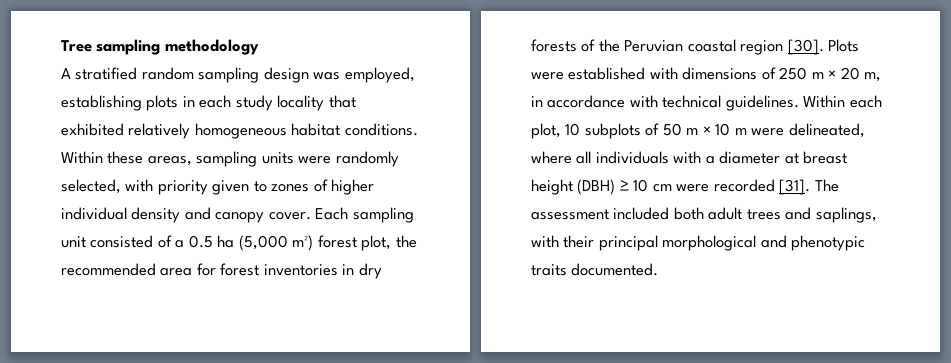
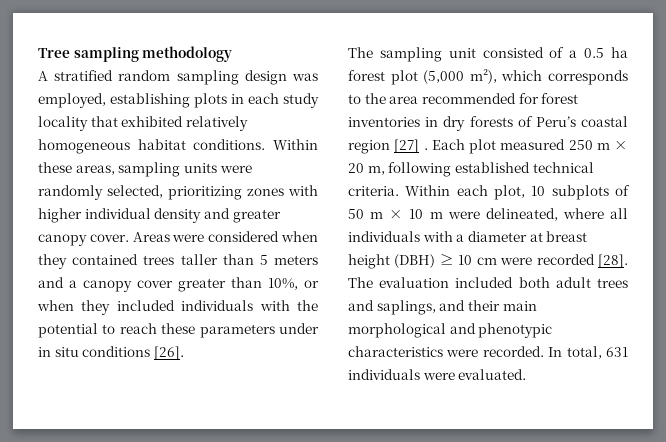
[125,179,328,195] with priority given to zones of -> [168,185,318,200] prioritizing zones with
(211, 213) none -> [232,209,281,223] greater
[315,207,349,220] Each -> [132,231,318,242] [38,254,318,269] [38,277,319,292] [37,300,318,315] [38,323,319,338] [38,346,184,360] [348,47,373,58] Areas were considered when they contained trees taller than 5 meters and a canopy cover greater than 10%, or when they included individuals with the potential to reach these parameters under in situ conditions [26]. // The
[238,235,417,251] [61,263,193,276] (5,000 m²) forest plot, the recommended area -> [348,69,628,85] [348,93,516,104] forest plot (5,000 m²), which corresponds to the area recommended
[598,39,860,55] [531,67,776,80] the Peruvian coastal region [30]. Plots were established with dimensions of -> [535,116,628,127] [348,139,566,154] Peru’s coastal region [27] . Each plot measured
[531,95,799,111] in accordance with technical guidelines. -> [388,162,594,177] [348,186,399,196] following established technical criteria.
[779,179,839,195] [531,209,609,220] [31]. The assessment -> [598,254,628,268] [348,277,450,288] [28]. The evaluation
[531,235,866,251] [531,263,659,276] with their principal morphological and phenotypic traits documented. -> [439,300,537,311] [348,323,553,338] [348,346,628,359] [348,369,527,380] and their main morphological and phenotypic characteristics were recorded. In total, 631 individuals were evaluated.

